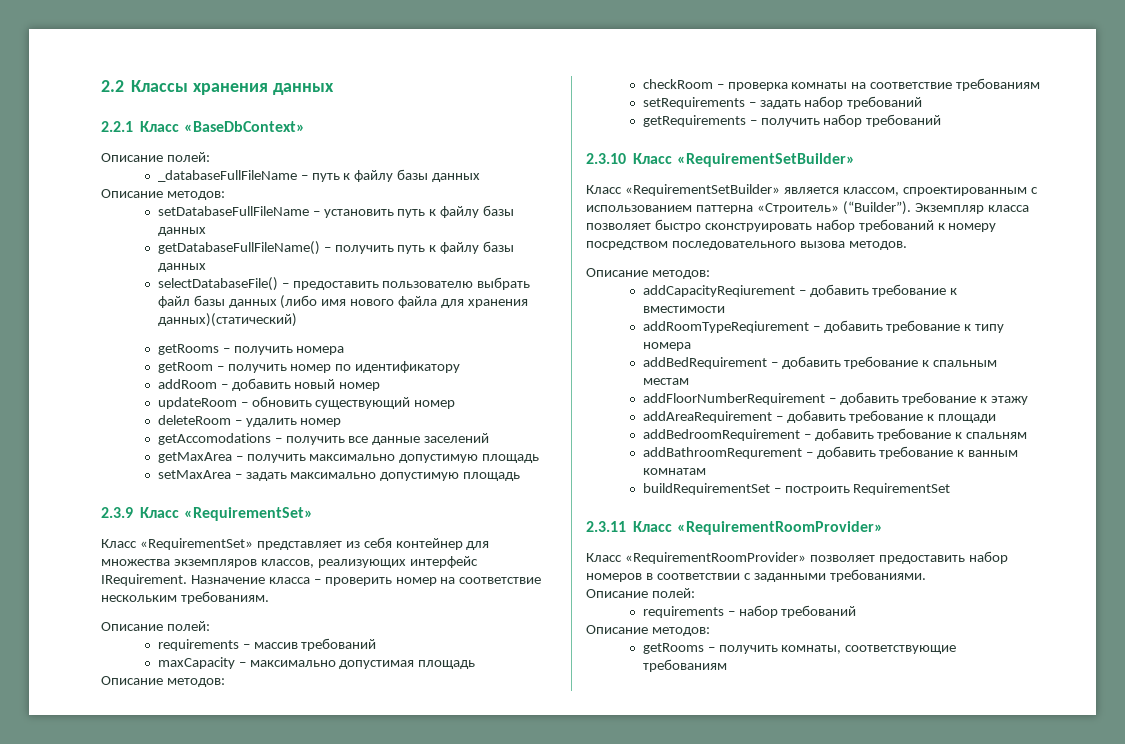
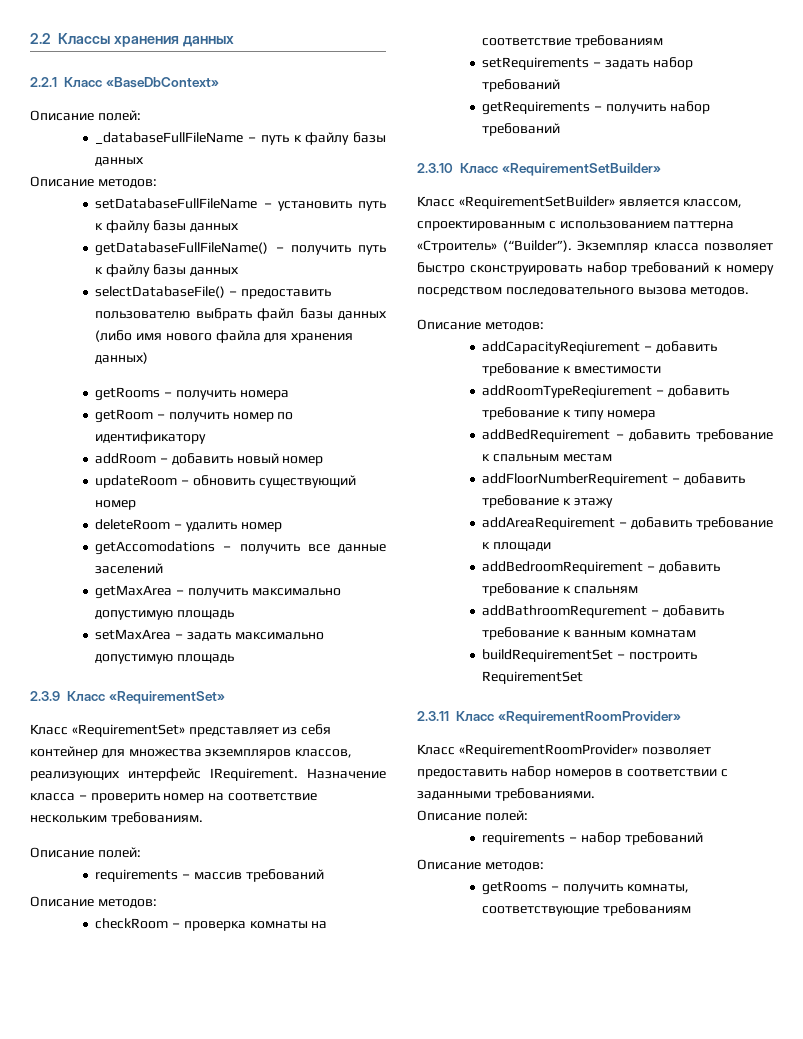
[157,313,297,327] данных)(статический) -> [95,352,149,364] данных)
[157,657,476,669] // maxCapacity – максимально допустимая площадь -> (324, 875) none

